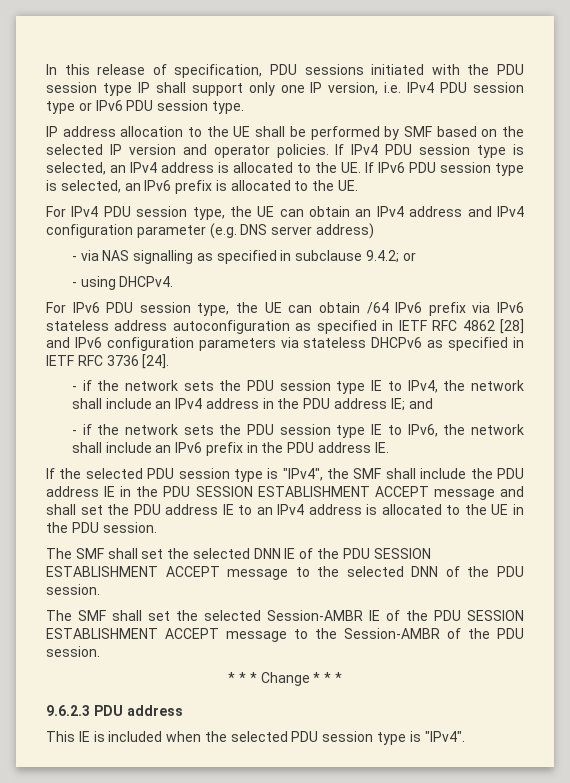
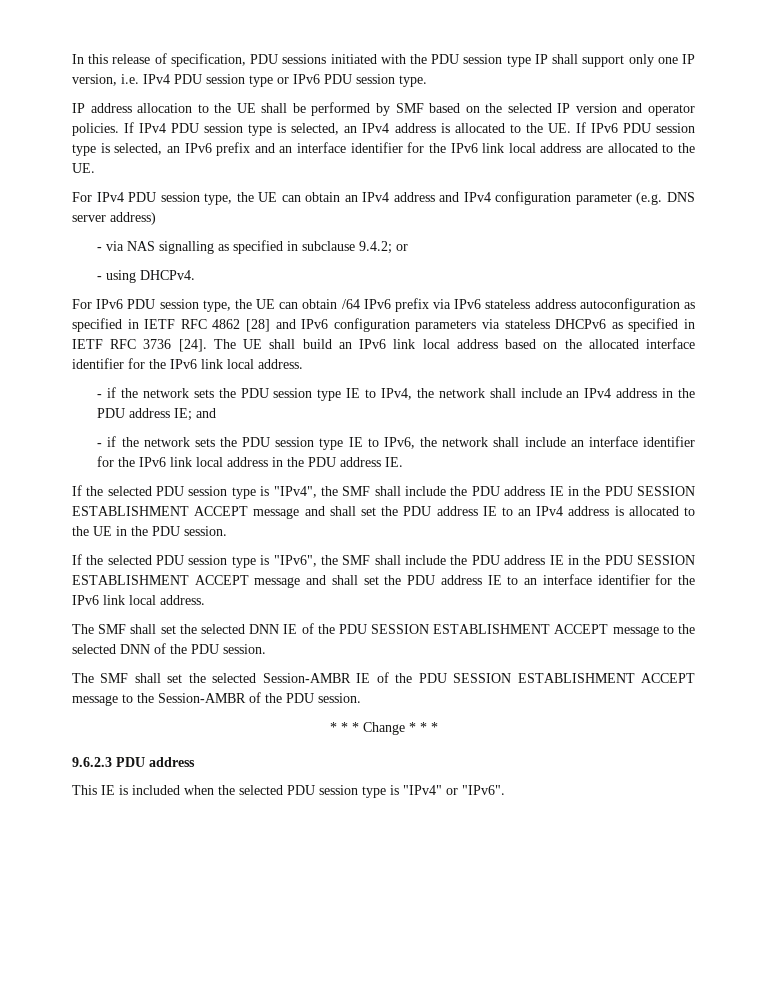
[215,180,227,191] is -> [254,142,604,153] and an interface identifier for the IPv6 link local address are
(170, 361) none -> [213,338,696,349] [72,358,303,369] The UE shall build an IPv6 link local address based on the allocated interface identifier for the IPv6 link local address.
[175,442,243,456] IPv6 prefix -> [588,436,695,447] [97,456,269,467] interface identifier for the IPv6 link local address
(157, 527) none -> [72,554,695,568] [72,574,696,588] [72,595,205,605] // If the selected PDU session type is "IPv6", the SMF shall include the PDU address IE in the PDU SESSION ESTABLISHMENT ACCEPT message and shall set the PDU address IE to an interface identifier for the IPv6 link local address.
[424,731,465,742] "IPv4". -> [403,785,505,795] "IPv4" or "IPv6".

